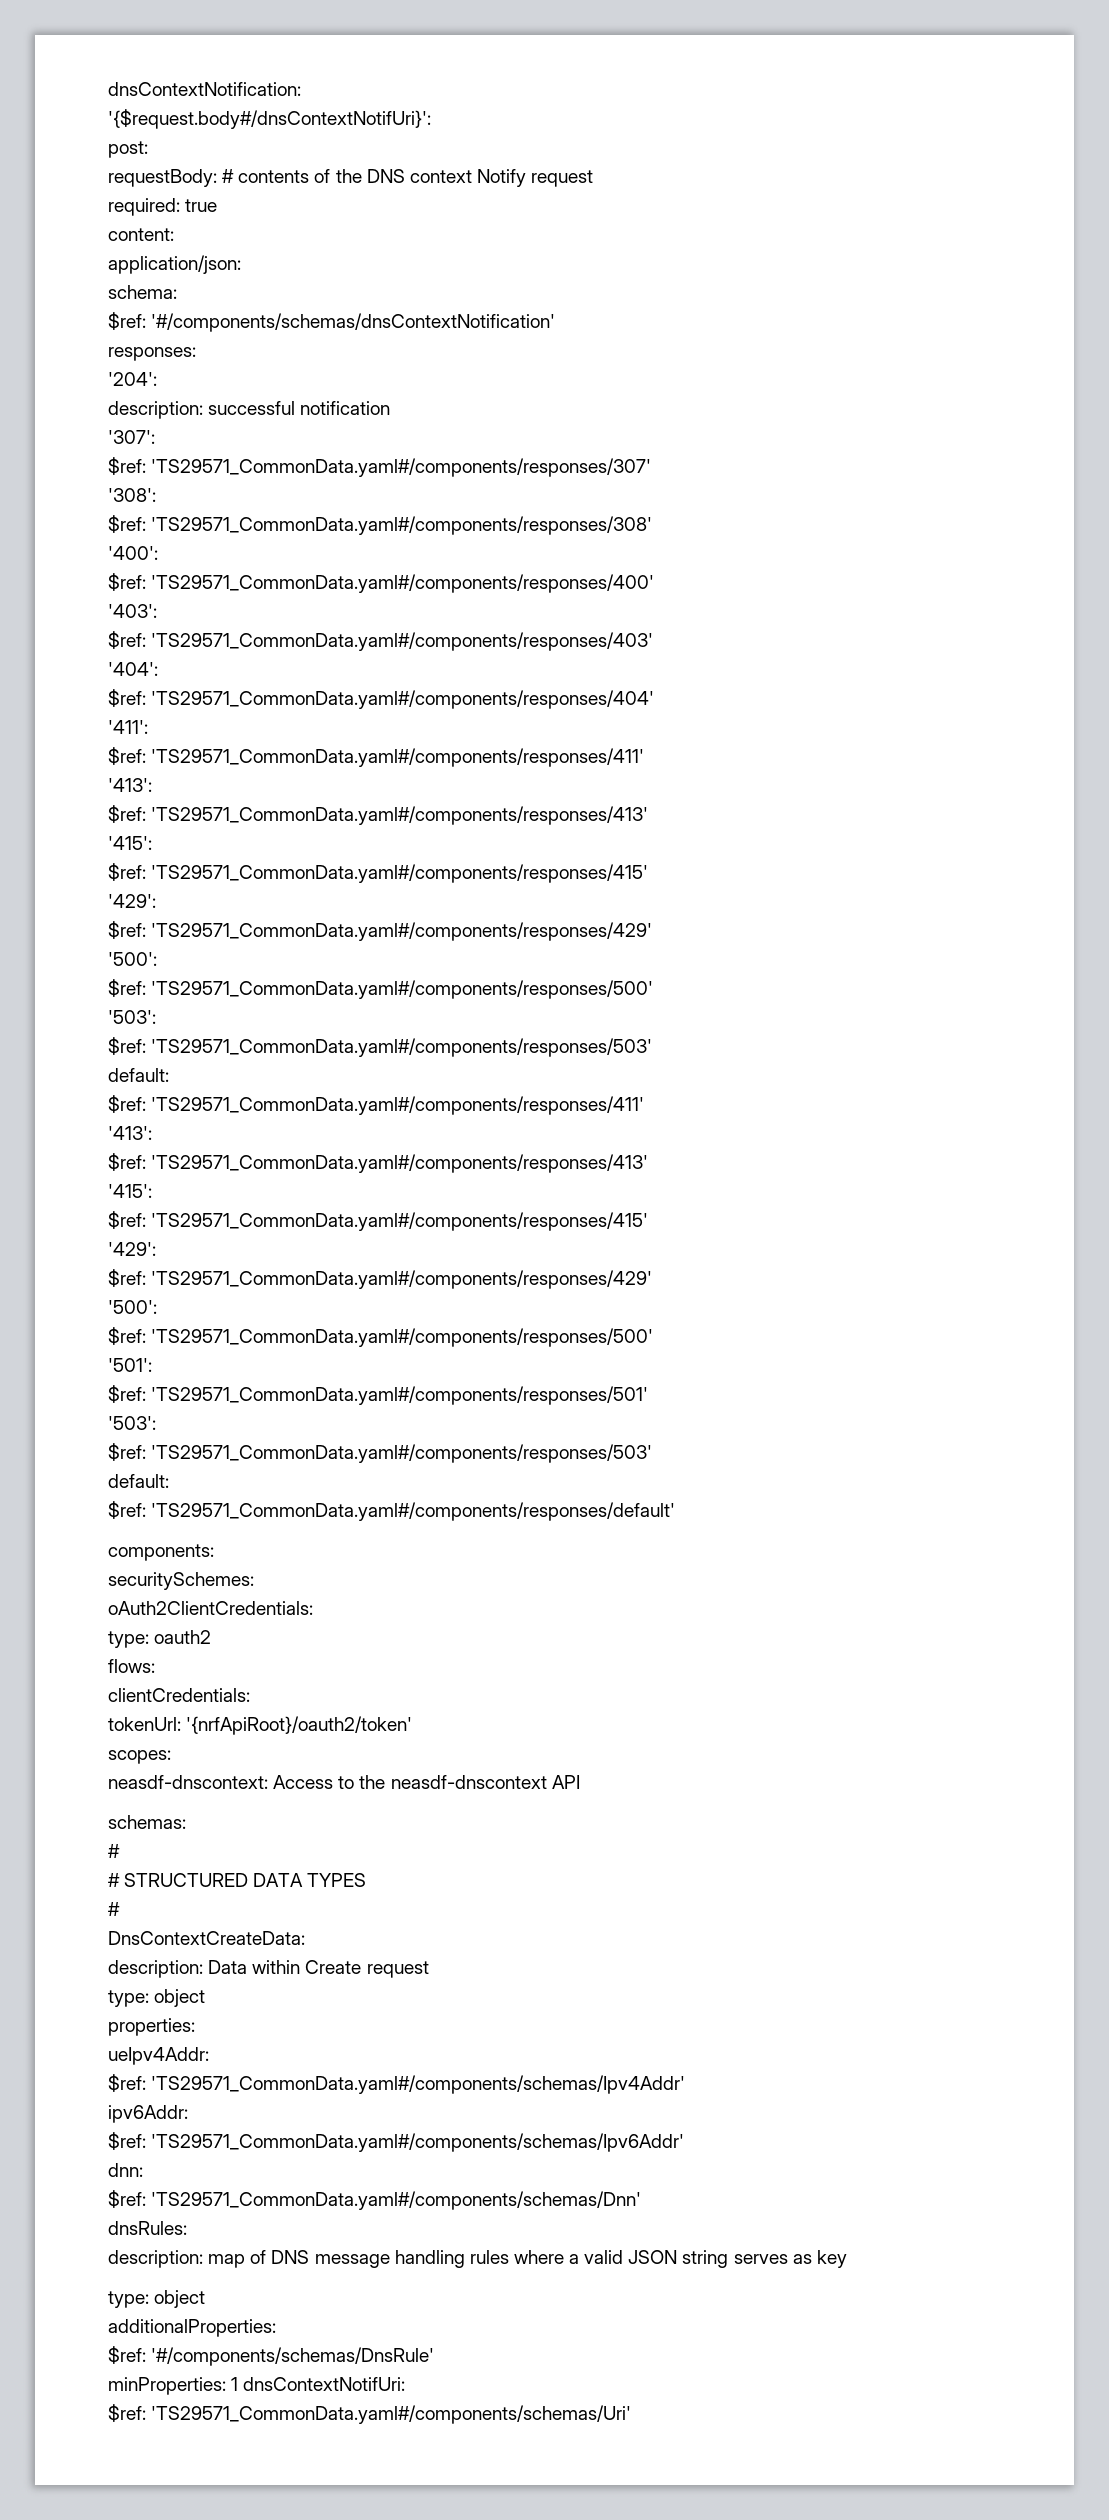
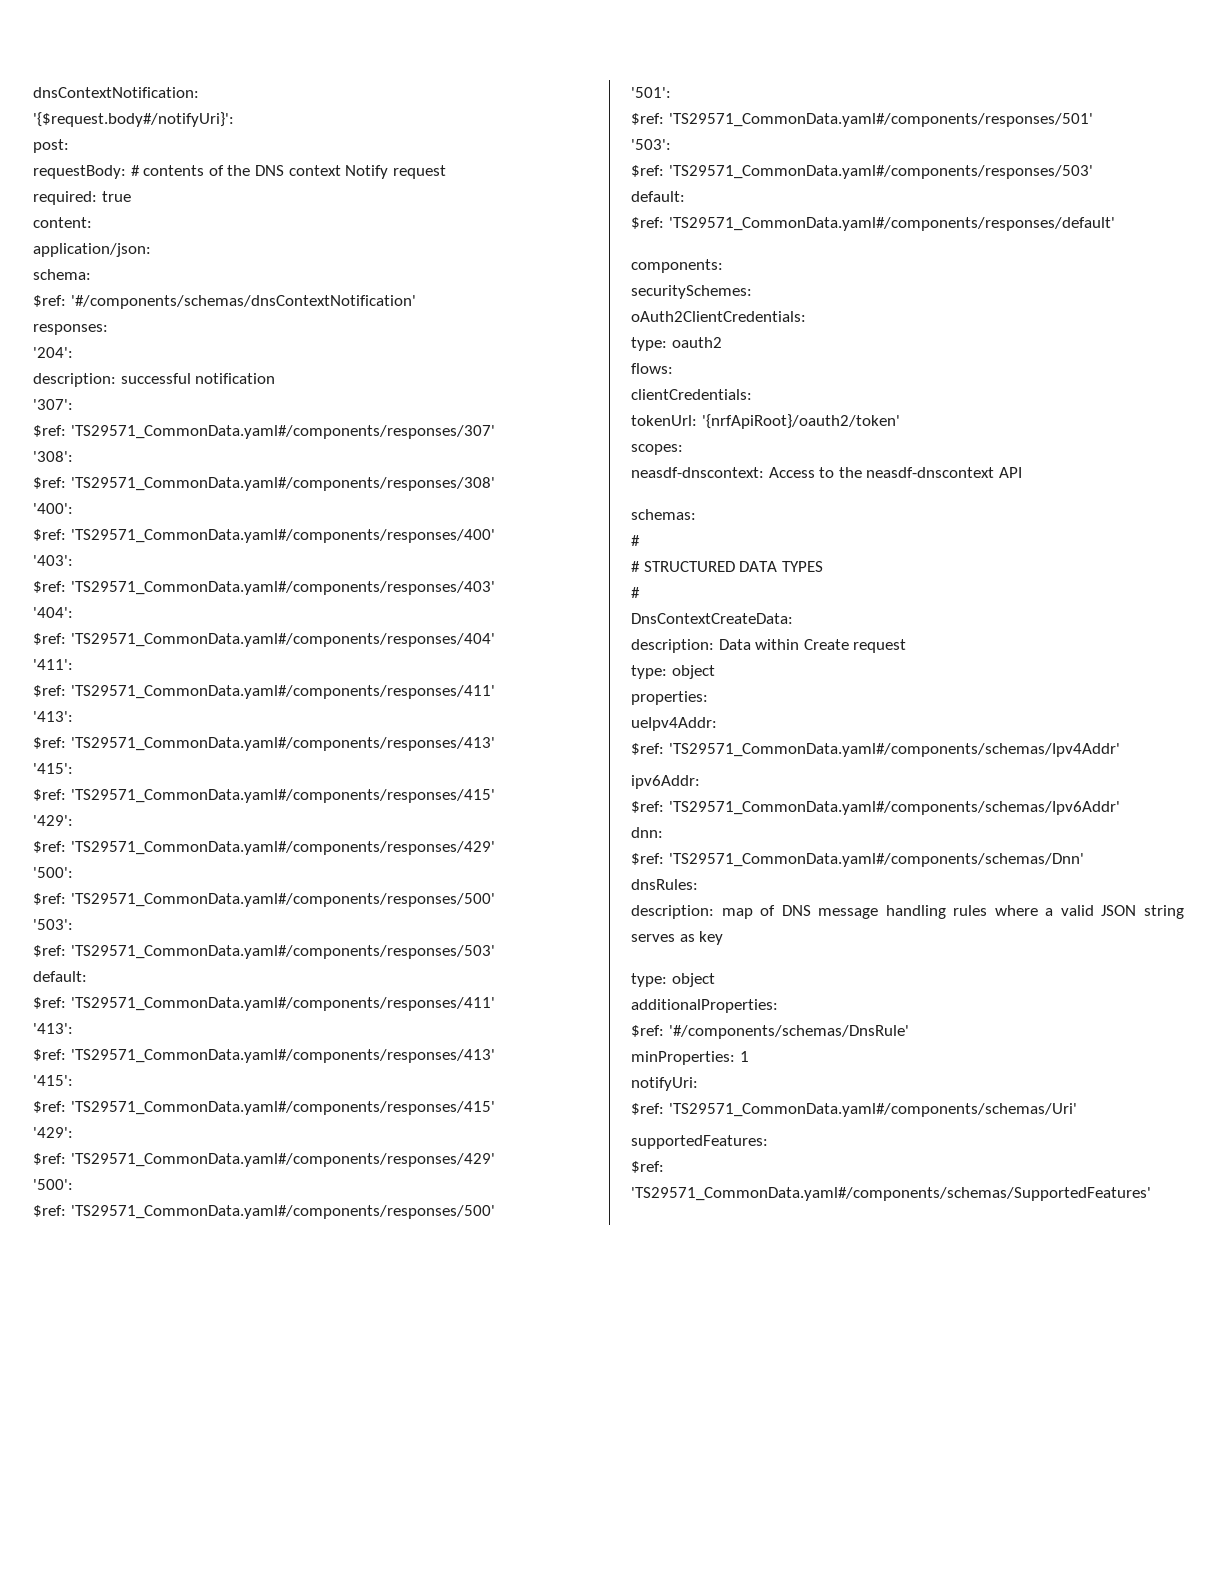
[108,109,431,129] '{$request.body#/dnsContextNotifUri}': -> [33,112,234,127] '{$request.body#/notifyUri}':
[243,2377,406,2391] dnsContextNotifUri: -> [631,1077,698,1091] // notifyUri:
(632, 2414) none -> [631,1135,768,1149] [631,1161,664,1173] [631,1187,1151,1201] // supportedFeatures: // $ref: 'TS29571_CommonData.yaml#/components/schemas/SupportedFeatures'

